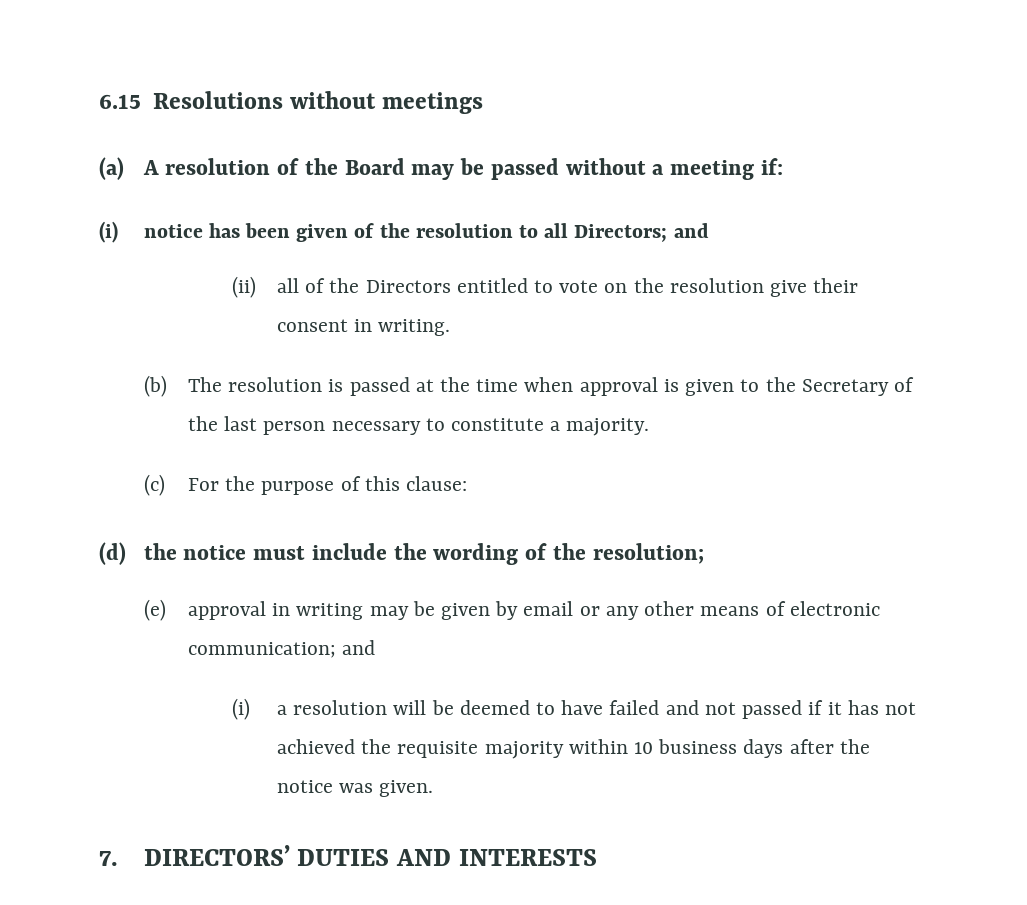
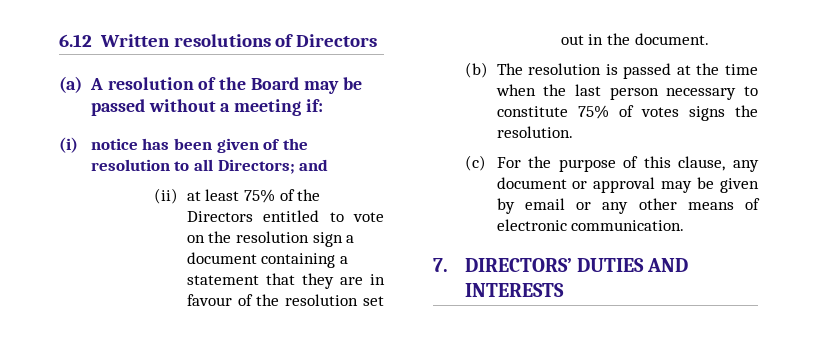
[99,91,484,114] 6.15 Resolutions without meetings -> [59,34,378,47] 6.12 Written resolutions of Directors
[276,278,299,293] all -> [186,189,275,203] at least 75%
[770,278,859,297] [276,319,451,336] give their consent in writing. -> [312,232,355,247] [186,252,348,268] [186,273,385,289] [186,294,384,306] [560,33,709,45] sign a document containing a statement that they are in favour of the resolution set out in the document.
[579,377,914,396] approval is given to the Secretary of -> (536, 90) none
[550,418,650,436] a majority. -> [577,105,758,121] [496,126,573,138] 75% of votes signs the resolution.
[406,476,468,491] [99,542,704,565] [143,599,364,621] clause: // (d) the notice must include the wording of the resolution; // (e) approval in writing -> [678,156,759,172] [496,177,656,193] clause, any document or approval
[187,640,376,658] [232,698,916,720] [276,739,870,759] [276,780,434,797] communication; and // (i) a resolution will be deemed to have failed and not passed if it has not achieved the requisite majority within 10 business days after the notice was given. -> [571,220,685,231] communication.

